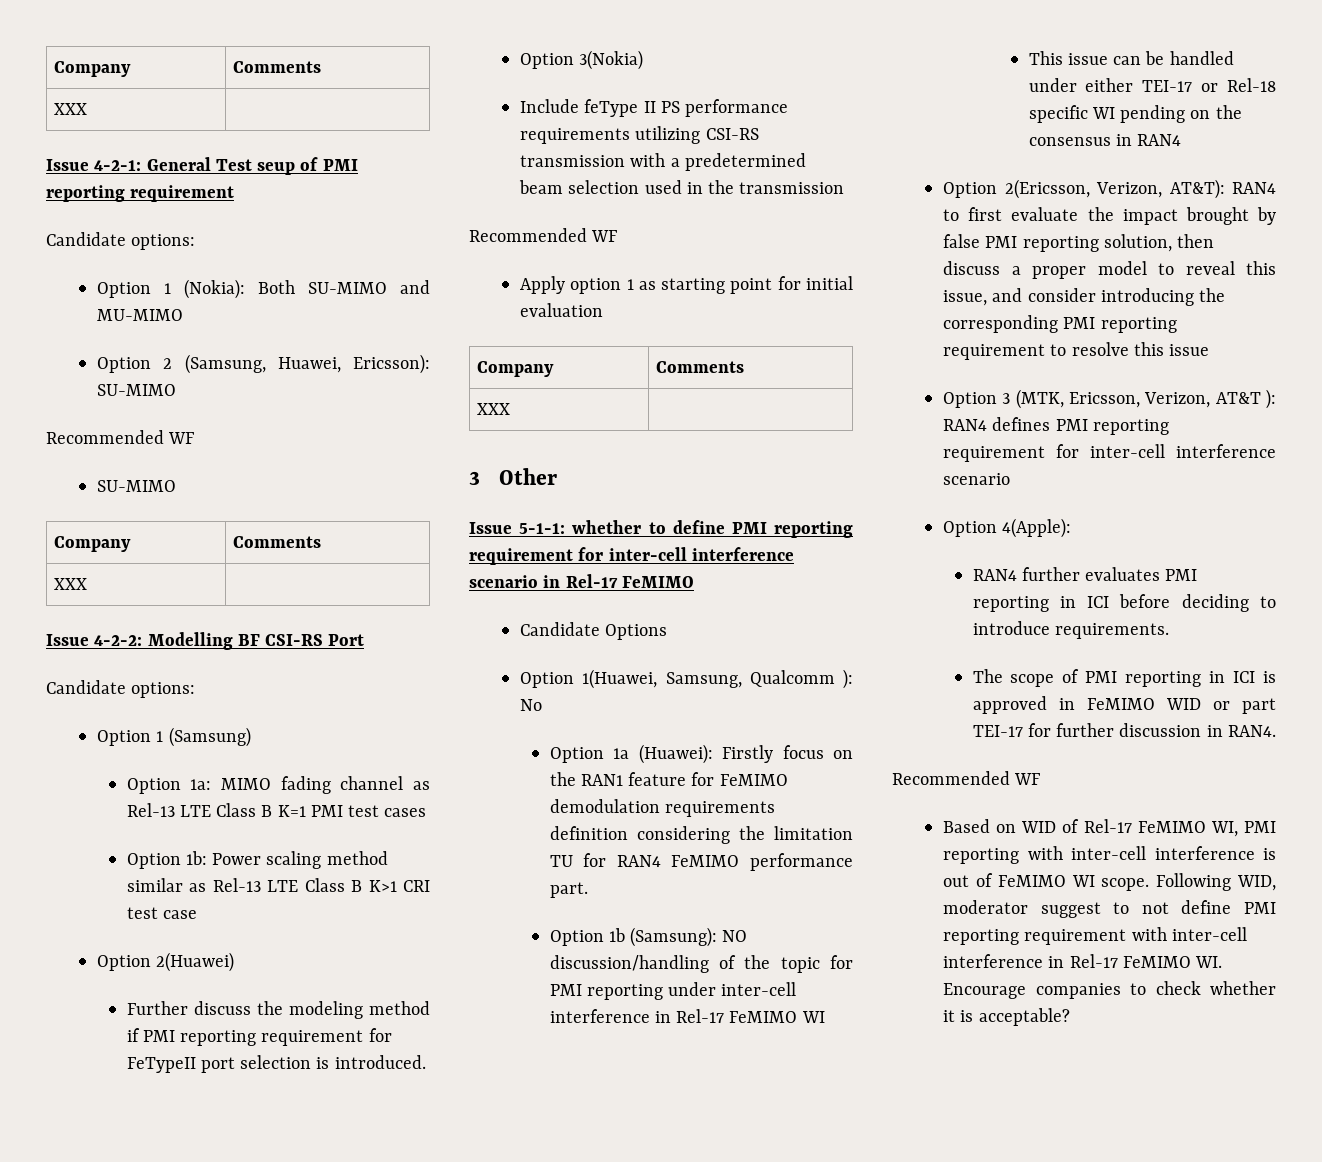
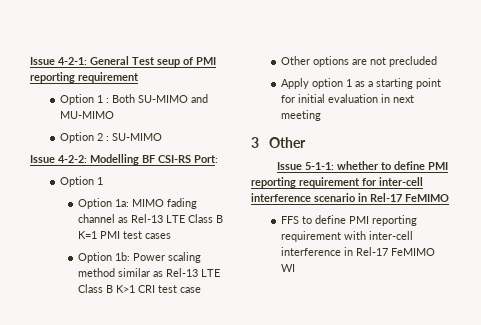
[54,61,132,77] [233,61,322,73] [54,103,88,115] Company | Comments // XXX | // -> (30, 61) none
[46,232,196,250] [97,279,246,299] // Candidate options: // Option 1 (Nokia): -> [60,94,110,105] // Option 1 :
[184,354,431,374] [97,384,177,396] [46,430,195,444] [97,480,177,492] [54,536,132,552] [233,536,322,548] [54,578,88,590] (Samsung, Huawei, Ericsson): SU-MIMO // Recommended WF // SU-MIMO // Company | Comments // XXX | -> [106,133,163,141] : SU-MIMO
[328,634,365,646] [46,680,196,698] [97,727,251,747] Port // Candidate options: // Option 1 (Samsung) -> [194,155,218,163] [60,176,104,187] Port: // Option 1
[97,952,235,972] [126,1001,430,1019] [126,1028,392,1046] [126,1055,426,1073] [520,50,644,70] [520,99,789,117] [520,126,759,144] [520,153,806,171] [519,180,845,194] [469,228,618,242] Option 2(Huawei) // Further discuss the modeling method if PMI reporting requirement for FeTypeII port selection is introduced. // Option 3(Nokia) // Include feType II PS performance requirements utilizing CSI-RS transmission with a predetermined beam selection used in the transmission // Recommended WF -> [281,56,438,67] Other options are not precluded
(656, 285) none -> [368,81,374,87] a
[477,361,555,377] [656,361,745,373] [477,403,511,415] // Company | Comments // XXX | -> [381,94,415,103] [281,110,322,121] in next meeting
[520,622,668,640] [520,669,853,689] [520,699,543,711] [549,744,853,764] [549,772,788,786] [549,799,775,817] [549,826,853,844] [549,853,853,871] [549,882,588,898] [549,927,748,947] [549,955,853,973] [549,982,797,1000] [549,1009,825,1023] [1028,51,1234,65] [1028,78,1276,92] [1028,105,1242,123] [1028,134,1182,146] [943,179,1276,199] [943,207,1276,225] [943,234,1215,252] [943,261,1276,279] [943,288,1226,306] [943,315,1177,333] [943,342,1210,360] [943,389,1276,409] [943,417,1169,435] [943,444,1276,462] [943,473,1011,485] [943,518,1072,538] [972,567,1198,581] [972,594,1276,612] [972,621,1169,639] [972,669,1276,687] [972,696,1276,714] [972,723,1276,737] [892,771,1041,785] [943,819,1276,837] [943,846,1276,864] [943,873,1276,891] [943,900,1169,918] Candidate Options // Option 1(Huawei, Samsung, Qualcomm ): No // Option 1a (Huawei): Firstly focus on the RAN1 feature for FeMIMO demodulation requirements definition considering the limitation TU for RAN4 FeMIMO performance part. // Option 1b (Samsung): NO discussion/handling of the topic for PMI reporting under inter-cell interference in Rel-17 FeMIMO WI // This issue can be handled under either TEI-17 or Rel-18 specific WI pending on the consensus in RAN4 // Option 2(Ericsson, Verizon, AT&T): RAN4 to first evaluate the impact brought by false PMI reporting solution, then discuss a proper model to reveal this issue, and consider introducing the corresponding PMI reporting requirement to resolve this issue // Option 3 (MTK, Ericsson, Verizon, AT&T ): RAN4 defines PMI reporting requirement for inter-cell interference scenario // Option 4(Apple): // RAN4 further evaluates PMI reporting in ICI before deciding to introduce requirements. // The scope of PMI reporting in ICI is approved in FeMIMO WID or part TEI-17 for further discussion in RAN4. // Recommended WF // Based on WID of Rel-17 FeMIMO WI, PMI reporting with inter-cell interference is out of FeMIMO WI scope. Following WID, moderator suggest to not -> [281,216,313,224] FFS to
[1195,956,1223,968] [943,981,1276,999] [943,1008,1070,1026] WI. Encourage companies to check whether it is acceptable? -> [281,264,296,272] WI

